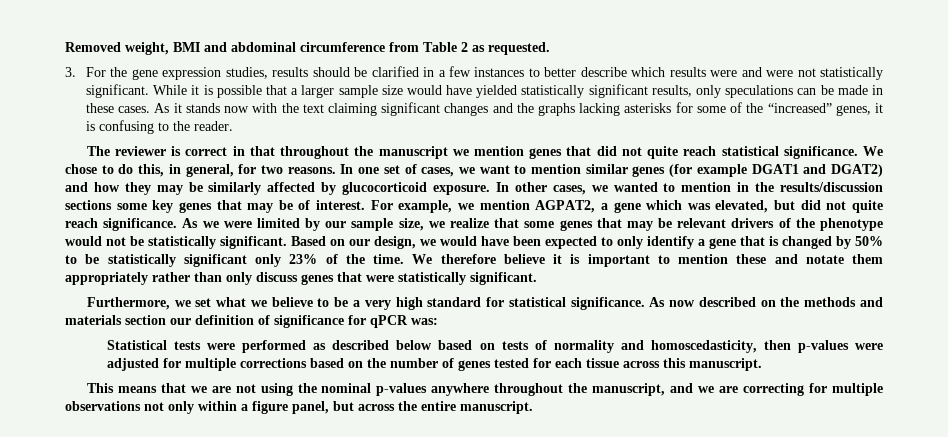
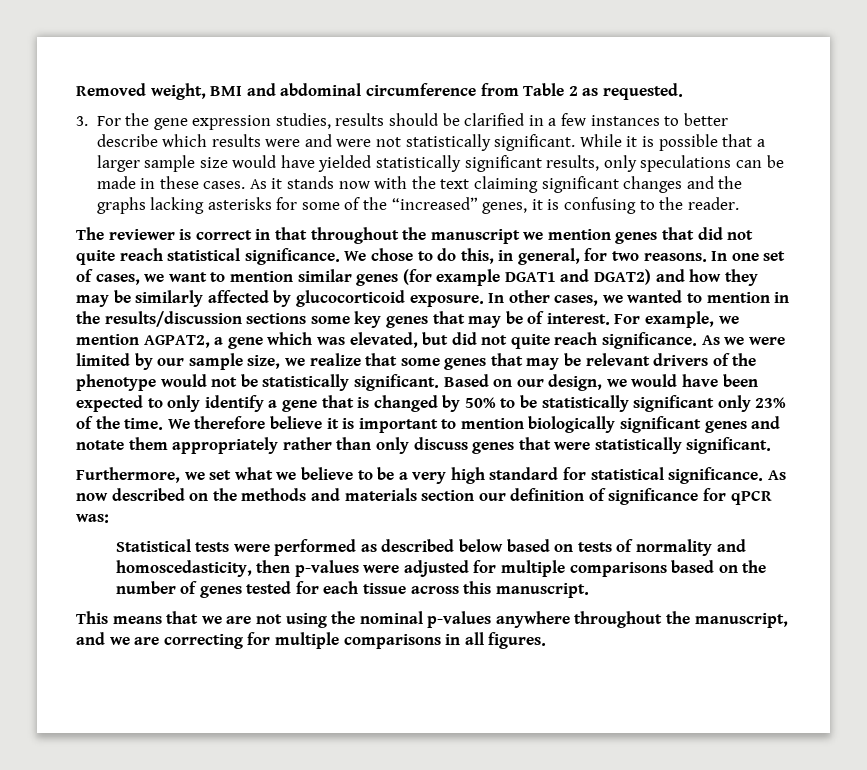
[736,254,767,264] these -> [528,416,747,433] biologically significant genes
[240,358,308,368] corrections -> [569,562,667,577] comparisons
[65,401,533,414] observations not only within a figure panel, but across the entire manuscript. -> [343,632,547,649] comparisons in all figures.

